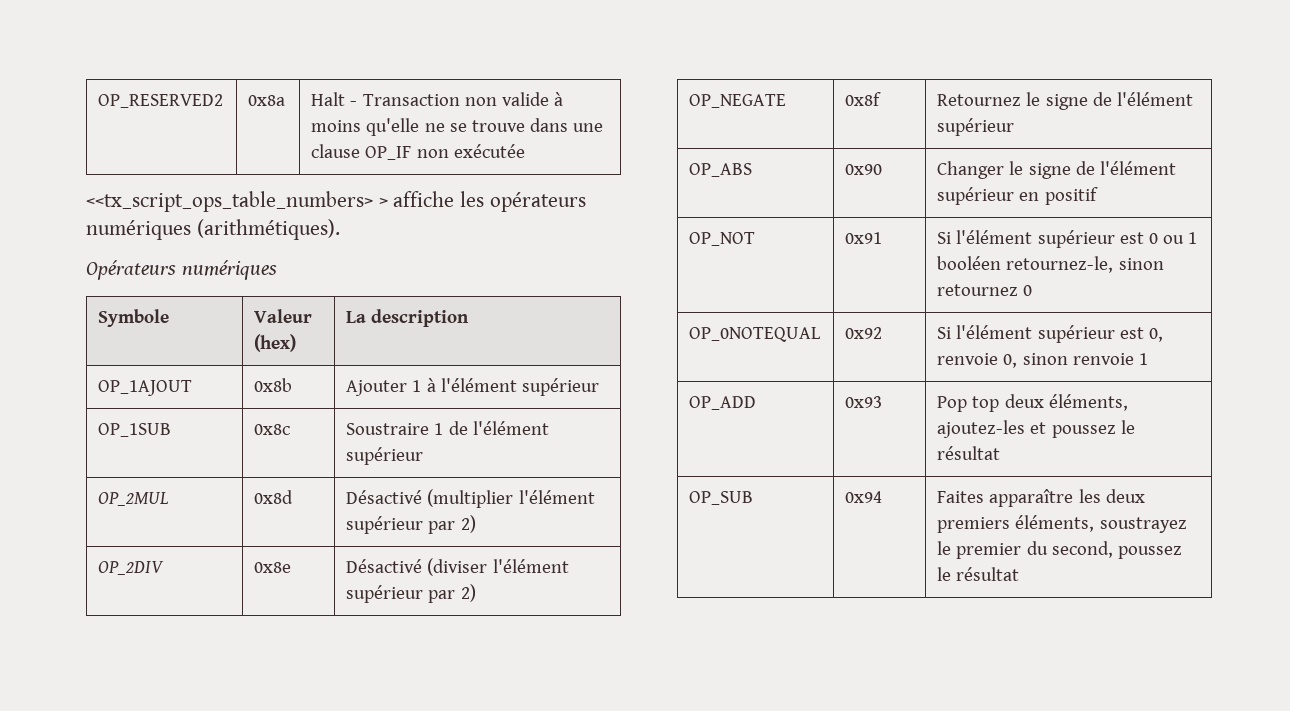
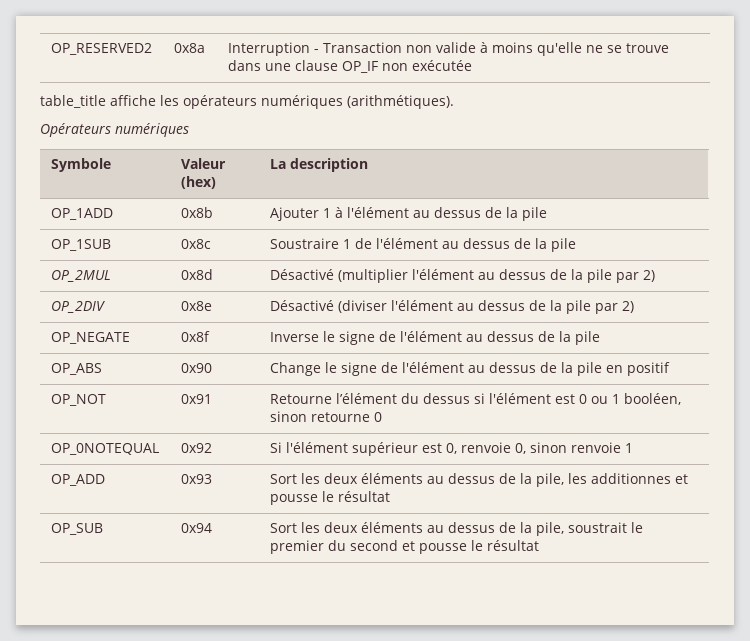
[311,92,346,106] Halt -> [227,42,310,56] Interruption
[86,191,388,212] <<tx_script_ops_table_numbers> > -> [40,95,106,108] table_title
[98,380,193,396] OP_1AJOUT -> [50,208,113,220] OP_1ADD
[521,378,599,396] supérieur -> [412,207,547,221] au dessus de la pile
[346,447,424,465] supérieur -> [441,238,576,252] au dessus de la pile
[346,516,424,534] supérieur -> [477,269,612,283] au dessus de la pile
[346,585,424,603] supérieur -> [456,300,591,314] au dessus de la pile
[937,92,1193,110] [937,118,1015,136] Retournez le signe de l'élément supérieur -> [269,331,600,345] Inverse le signe de l'élément au dessus de la pile
[937,161,1176,179] [937,187,1015,205] Changer le signe de l'élément supérieur -> [269,362,602,376] Change le signe de l'élément au dessus de la pile
[937,230,1198,248] [937,256,1164,273] [937,284,1019,296] Si l'élément supérieur est 0 ou 1 booléen retournez-le, sinon retournez -> [269,393,681,405] [269,411,370,422] Retourne l’élément du dessus si l'élément est 0 ou 1 booléen, sinon retourne
[937,394,1128,412] [937,420,1135,438] [937,446,1001,460] [689,491,754,505] [845,491,883,503] [937,489,1145,507] [937,515,1187,533] [937,541,1182,559] Pop top deux éléments, ajoutez-les et poussez le résultat // OP_SUB | 0x94 | Faites apparaître les deux premiers éléments, soustrayez le premier du second, poussez -> [269,473,688,487] [269,491,390,505] [50,523,103,535] [180,523,212,533] [269,522,643,536] [269,540,467,554] Sort les deux éléments au dessus de la pile, les additionnes et pousse le résultat // OP_SUB | 0x94 | Sort les deux éléments au dessus de la pile, soustrait le premier du second et pousse

